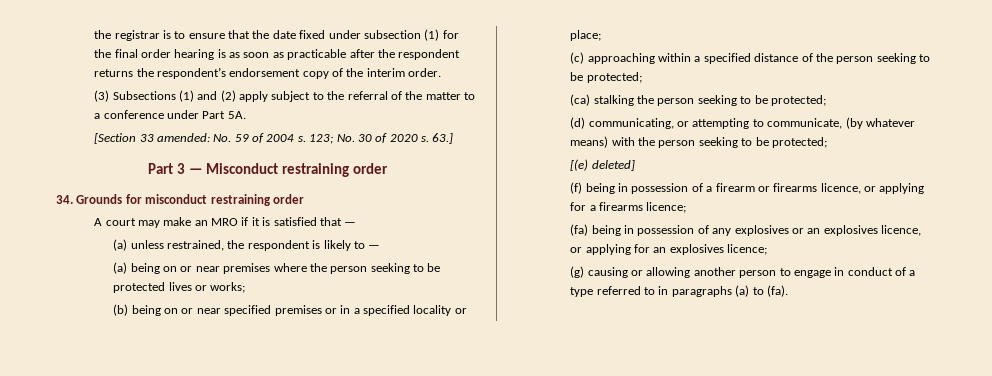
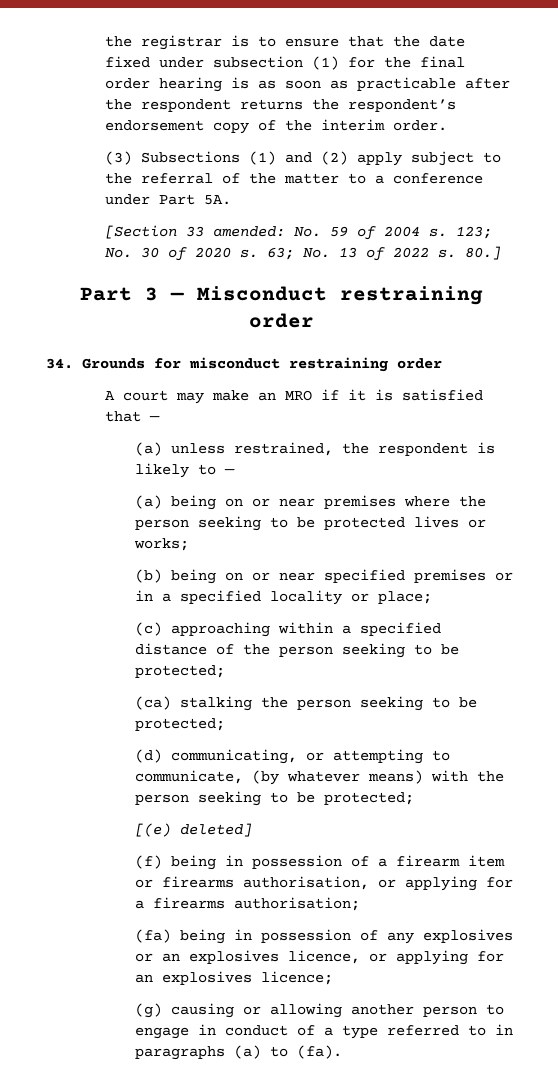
[432,133,454,144] 63.] -> [267,246,502,261] 63; No. 13 of 2022 s. 80.]
(755, 187) none -> [468,855,506,867] item
[820,183,861,194] licence, -> [243,876,370,890] authorisation,
[646,202,687,213] licence; -> [234,897,361,911] authorisation;

